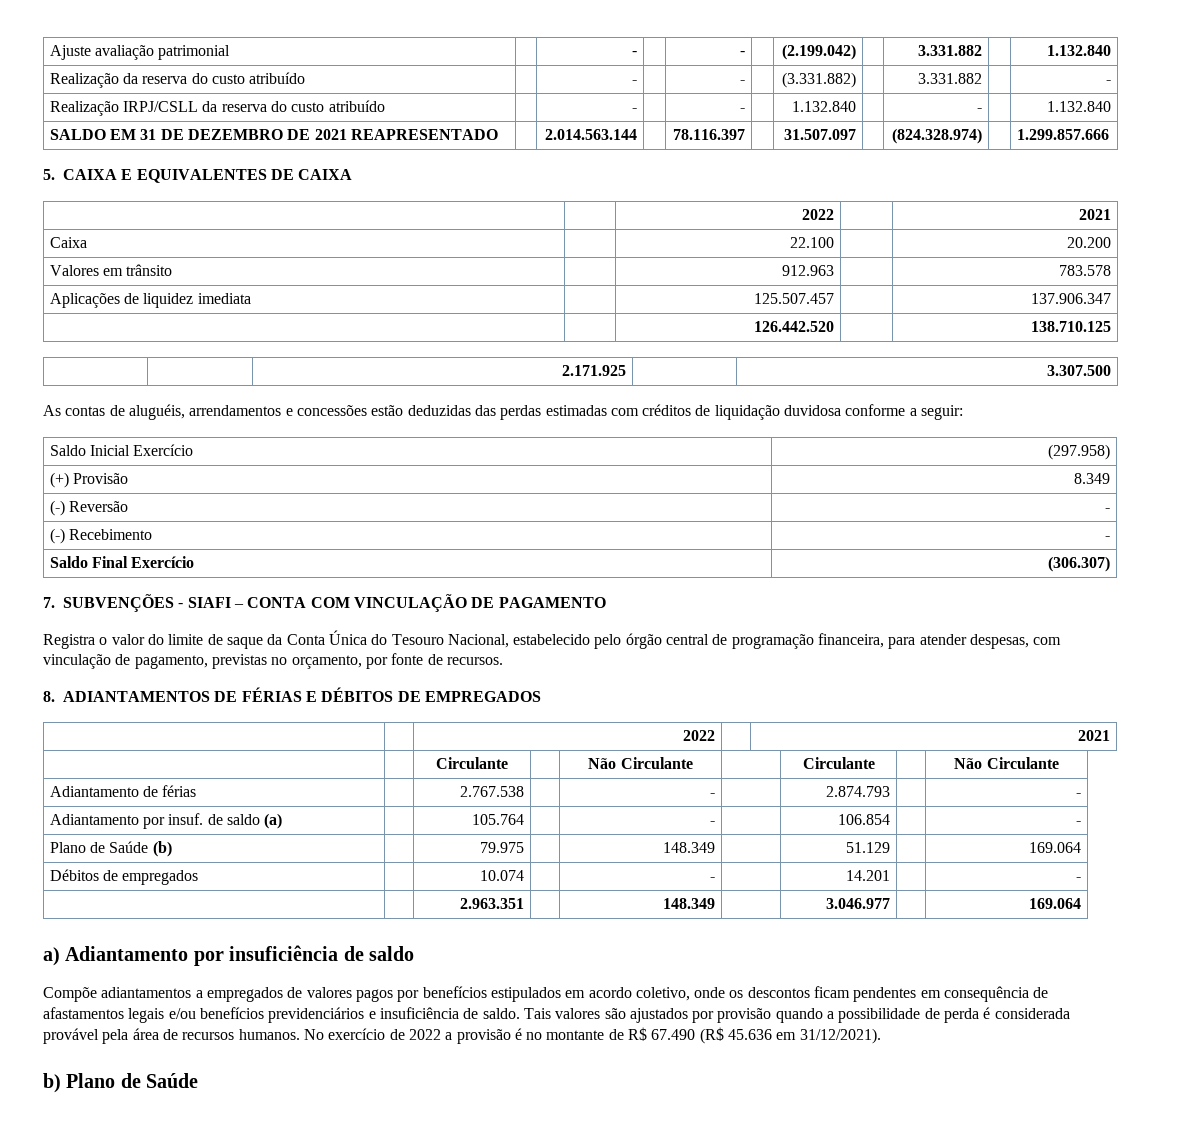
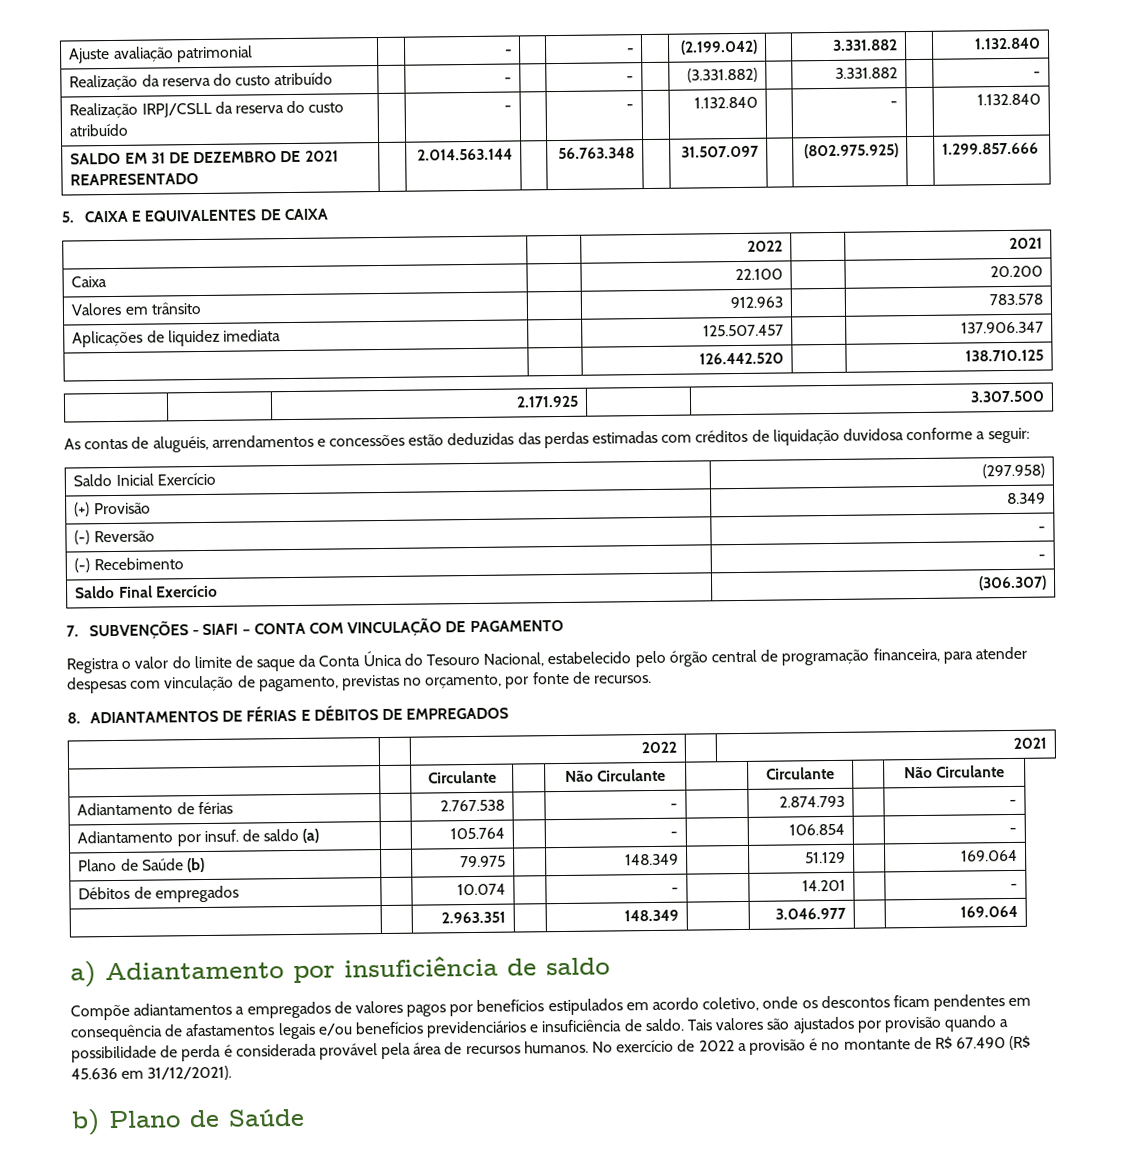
[673,129,746,140] 78.116.397 -> [557,147,635,160] 56.763.348
[892,128,983,144] (824.328.974) -> [803,143,899,159] (802.975.925)
[970,634,1030,649] despesas, -> [67,676,127,694] despesas

